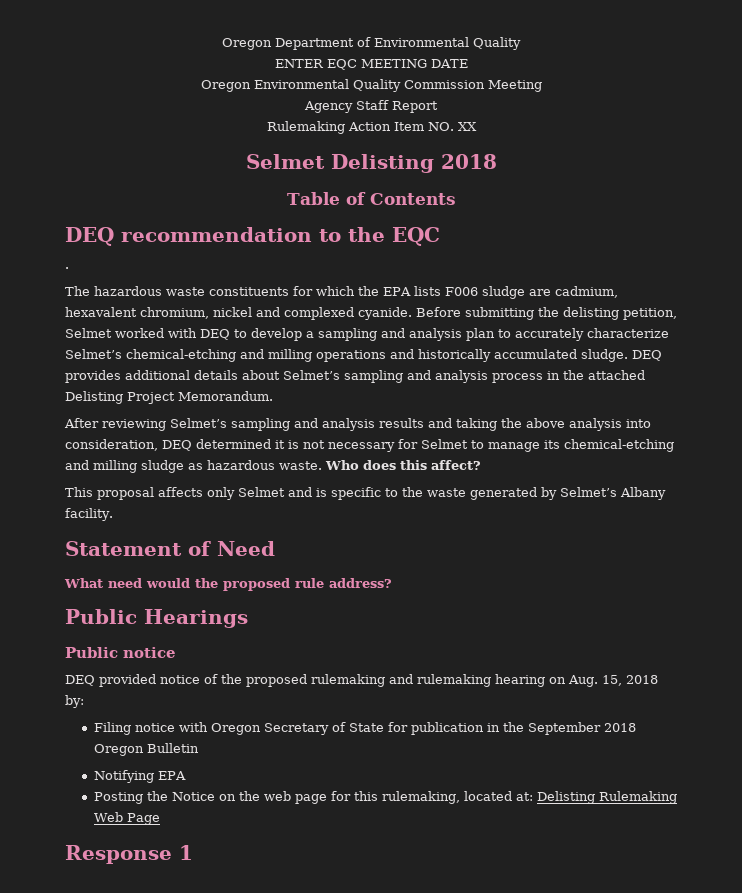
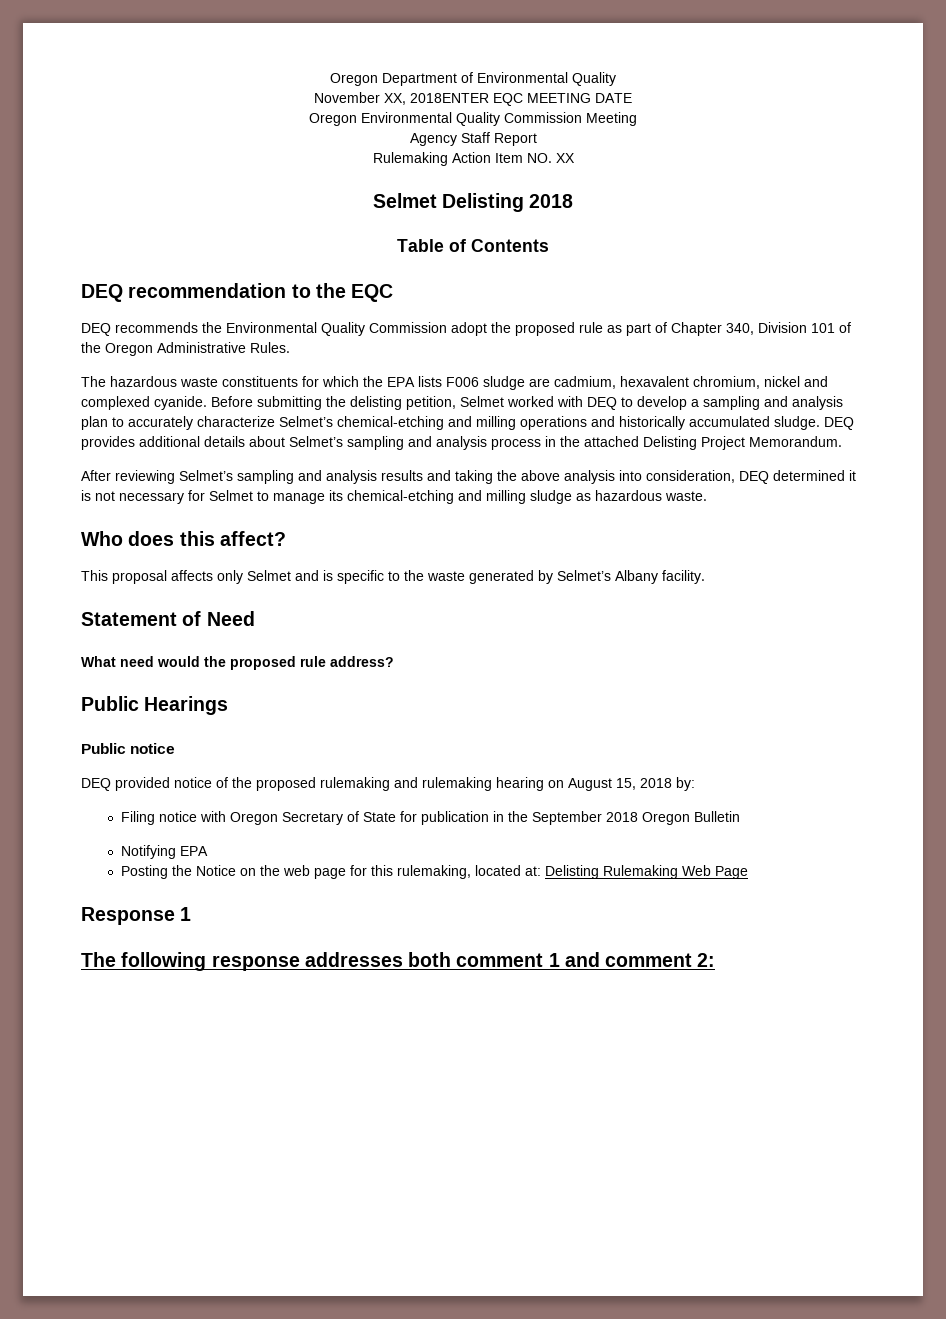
[274,59,324,68] ENTER -> [314,92,489,105] November XX, 2018ENTER
[65,267,69,269] . -> [81,322,851,336] [81,342,290,356] DEQ recommends the Environmental Quality Commission adopt the proposed rule as part of Chapter 340, Division 101 of the Oregon Administrative Rules.
(322, 465) none -> (707, 496) //
[568,675,598,687] Aug. -> [568,778,612,791] August
(193, 852) none -> [81,952,716,971] // The following response addresses both comment 1 and comment 2:

